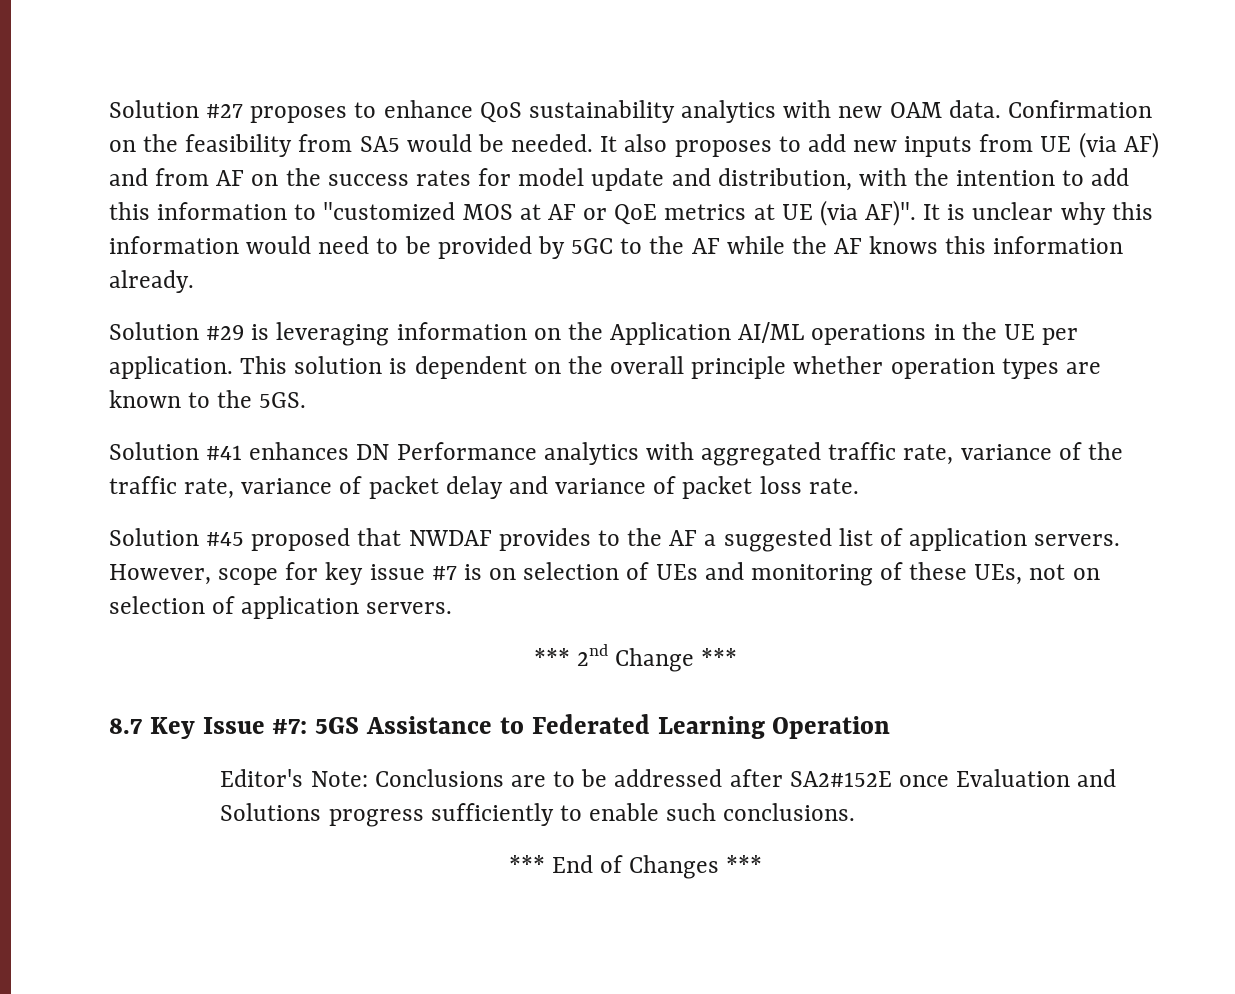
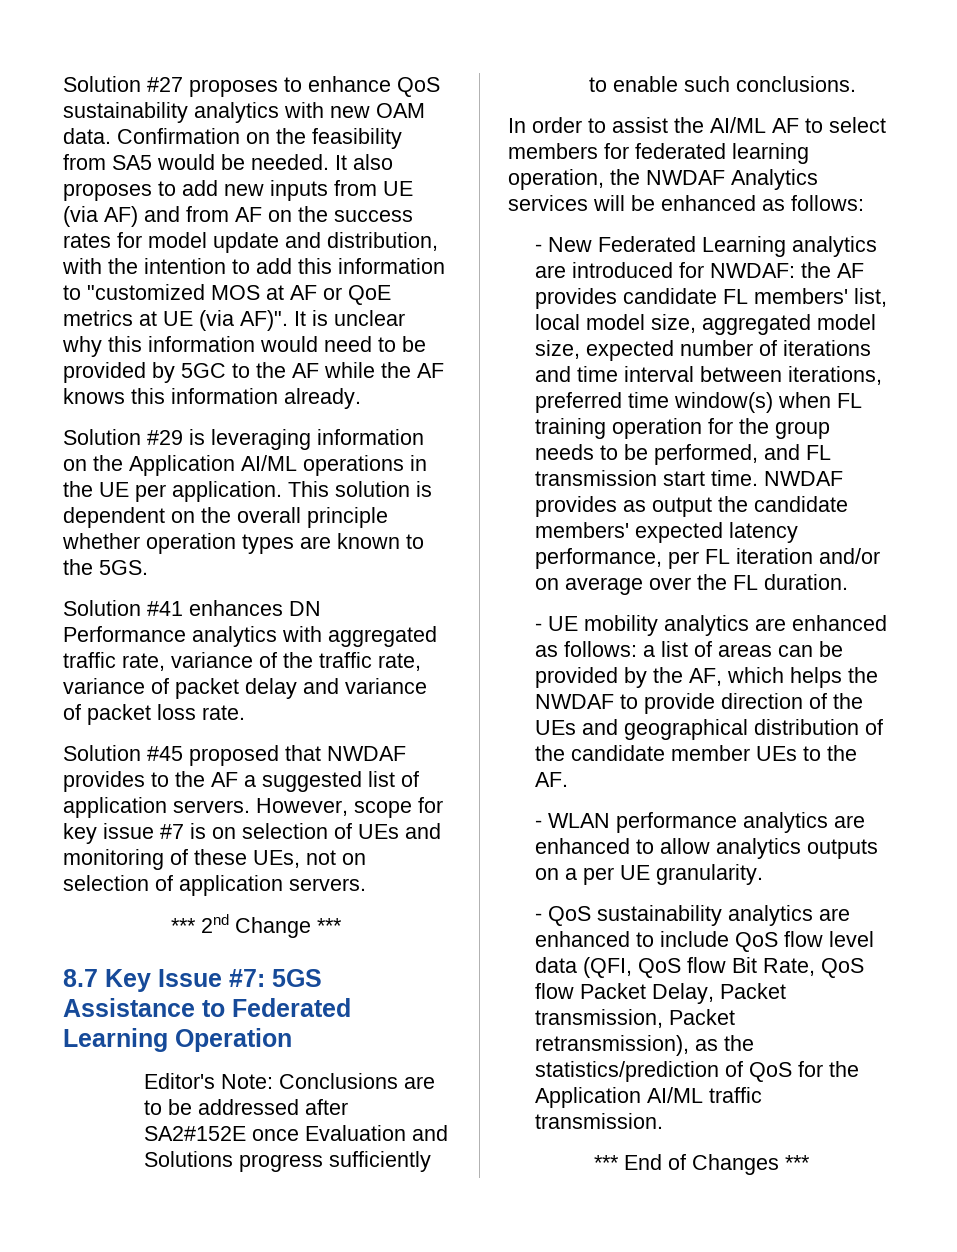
(856, 812) none -> [508,117,886,133] [508,143,809,164] [508,169,818,190] [508,195,864,211] [534,236,877,257] [534,262,864,278] [534,288,887,309] [534,314,876,335] [534,340,871,361] [534,366,882,385] [534,392,862,413] [534,418,830,439] [534,444,831,465] [534,470,843,486] [534,496,848,517] [534,522,798,543] [534,548,880,569] [534,574,848,595] [534,615,887,636] [534,641,843,657] [534,667,878,688] [534,693,863,714] [534,719,883,740] [534,745,857,761] [534,772,568,787] [534,812,865,833] [534,838,878,859] [534,864,763,885] [534,905,850,926] [534,931,874,952] [534,957,864,978] [534,983,786,1004] [534,1009,735,1028] [534,1035,754,1056] [534,1061,859,1082] [534,1087,762,1108] [534,1113,663,1129] // In order to assist the AI/ML AF to select members for federated learning operation, the NWDAF Analytics services will be enhanced as follows: // - New Federated Learning analytics are introduced for NWDAF: the AF provides candidate FL members' list, local model size, aggregated model size, expected number of iterations and time interval between iterations, preferred time window(s) when FL training operation for the group needs to be performed, and FL transmission start time. NWDAF provides as output the candidate members' expected latency performance, per FL iteration and/or on average over the FL duration. // - UE mobility analytics are enhanced as follows: a list of areas can be provided by the AF, which helps the NWDAF to provide direction of the UEs and geographical distribution of the candidate member UEs to the AF. // - WLAN performance analytics are enhanced to allow analytics outputs on a per UE granularity. // - QoS sustainability analytics are enhanced to include QoS flow level data (QFI, QoS flow Bit Rate, QoS flow Packet Delay, Packet transmission, Packet retransmission), as the statistics/prediction of QoS for the Application AI/ML traffic transmission.

